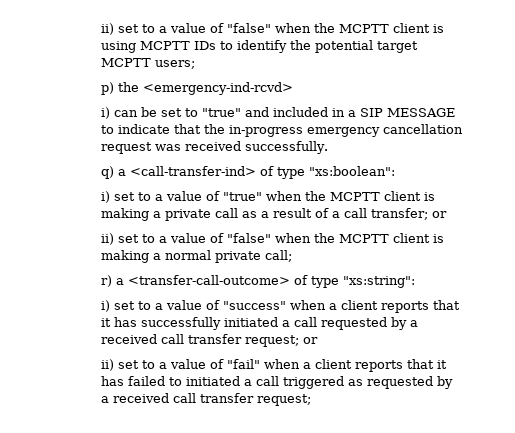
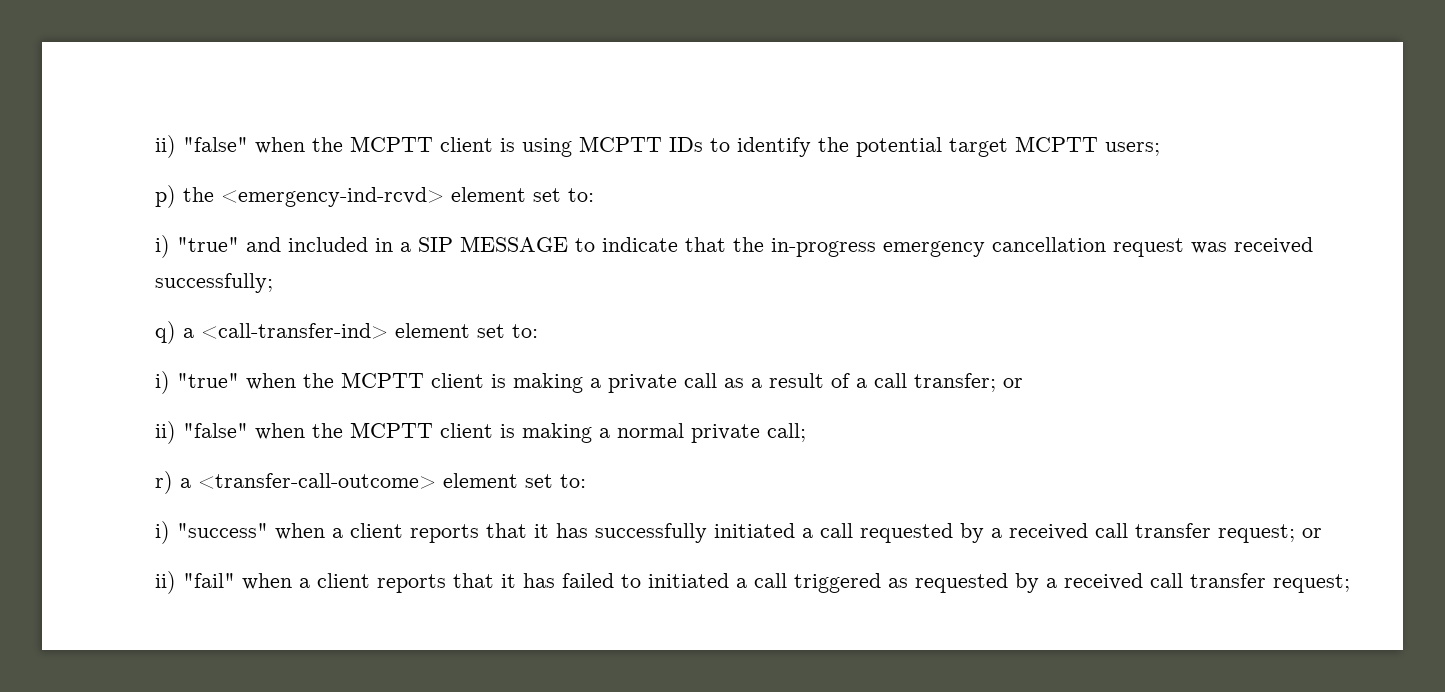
[100,23,224,35] ii) set to a value of -> [154,135,176,158] ii)
[100,107,198,119] // i) can be set to -> [450,187,594,202] [154,235,170,258] element set to: // i)
[244,141,328,154] successfully. -> [154,273,273,293] successfully;
[259,166,395,179] [100,191,220,203] of type "xs:boolean": // i) set to a value of -> [394,323,538,338] [154,371,170,394] element set to: // i)
[117,233,224,243] set to a value of -> (176, 432) none
[293,275,415,288] [100,300,220,312] of type "xs:string": // i) set to a value of -> [442,473,586,488] [154,521,170,544] element set to: // i)
[117,359,224,369] set to a value of -> (176, 582) none

